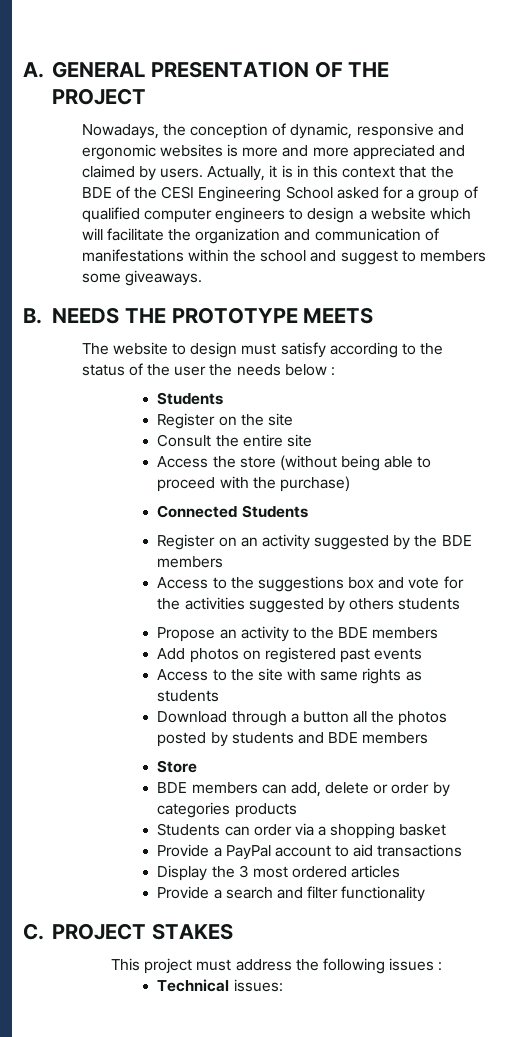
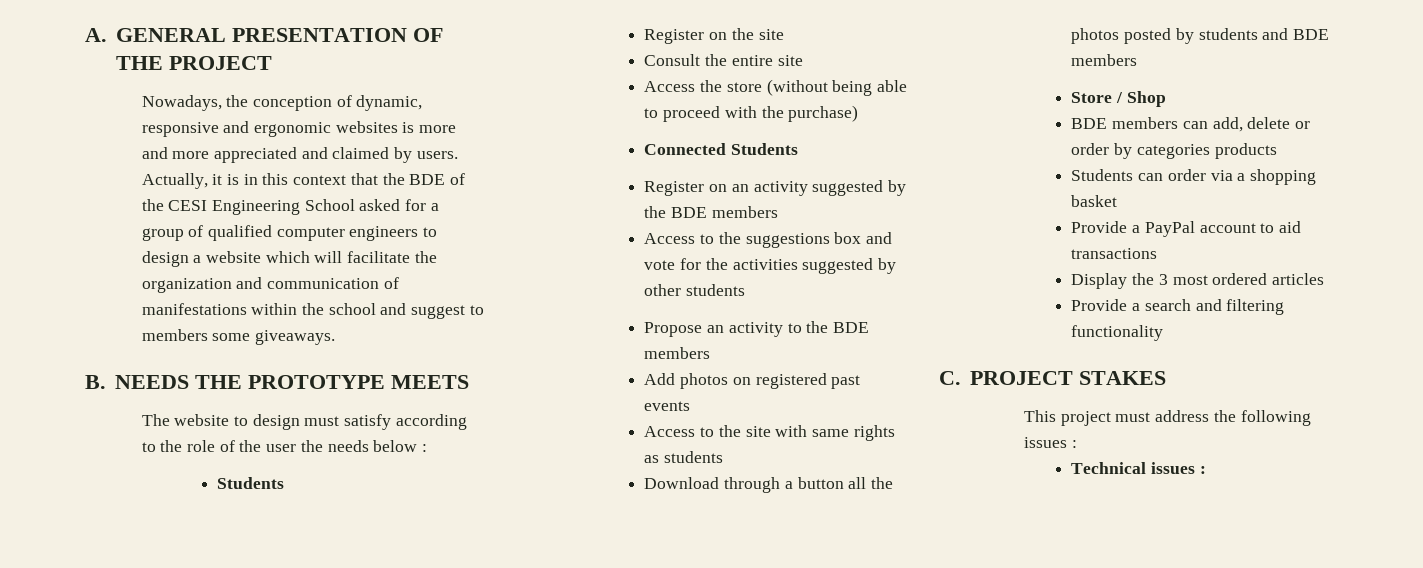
[81,364,125,376] status -> [187,440,216,452] role
[349,598,395,610] others -> [644,284,682,296] other
(198, 766) none -> [1116,91,1166,107] / Shop
[307,886,339,899] filter -> [1226,299,1285,315] filtering
[233,979,283,992] issues: -> [1151,462,1206,474] issues :

